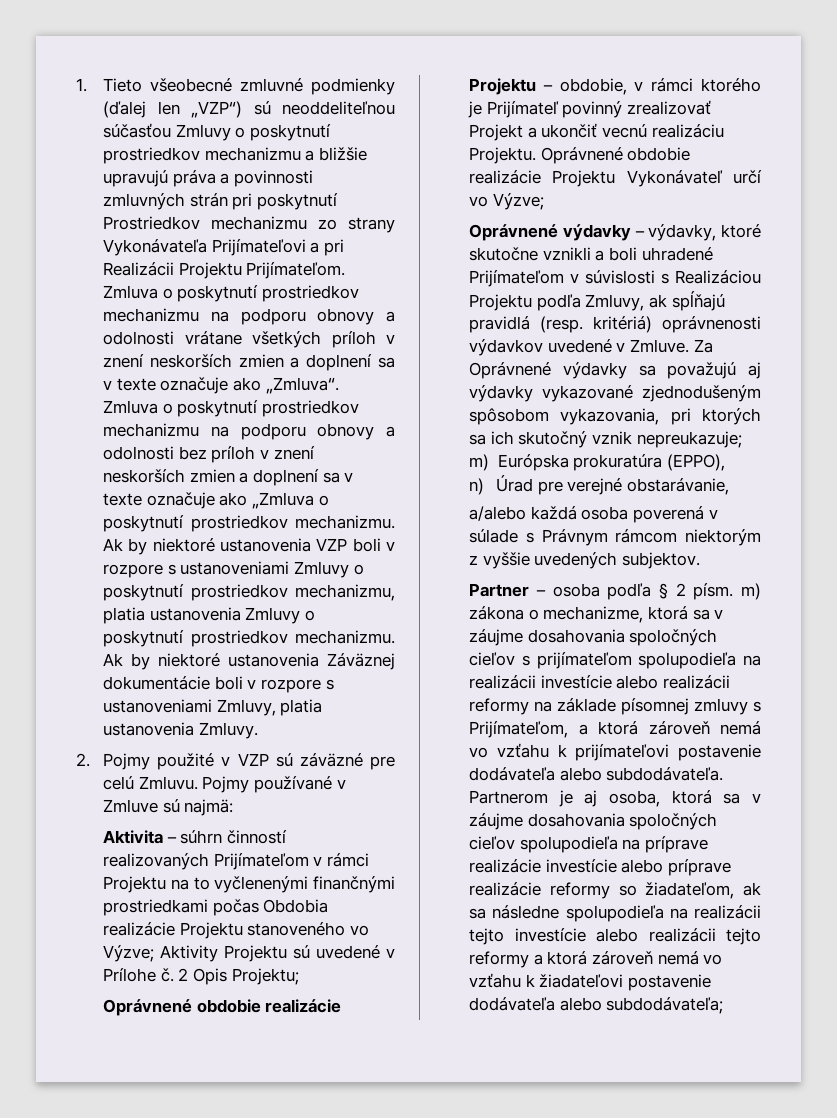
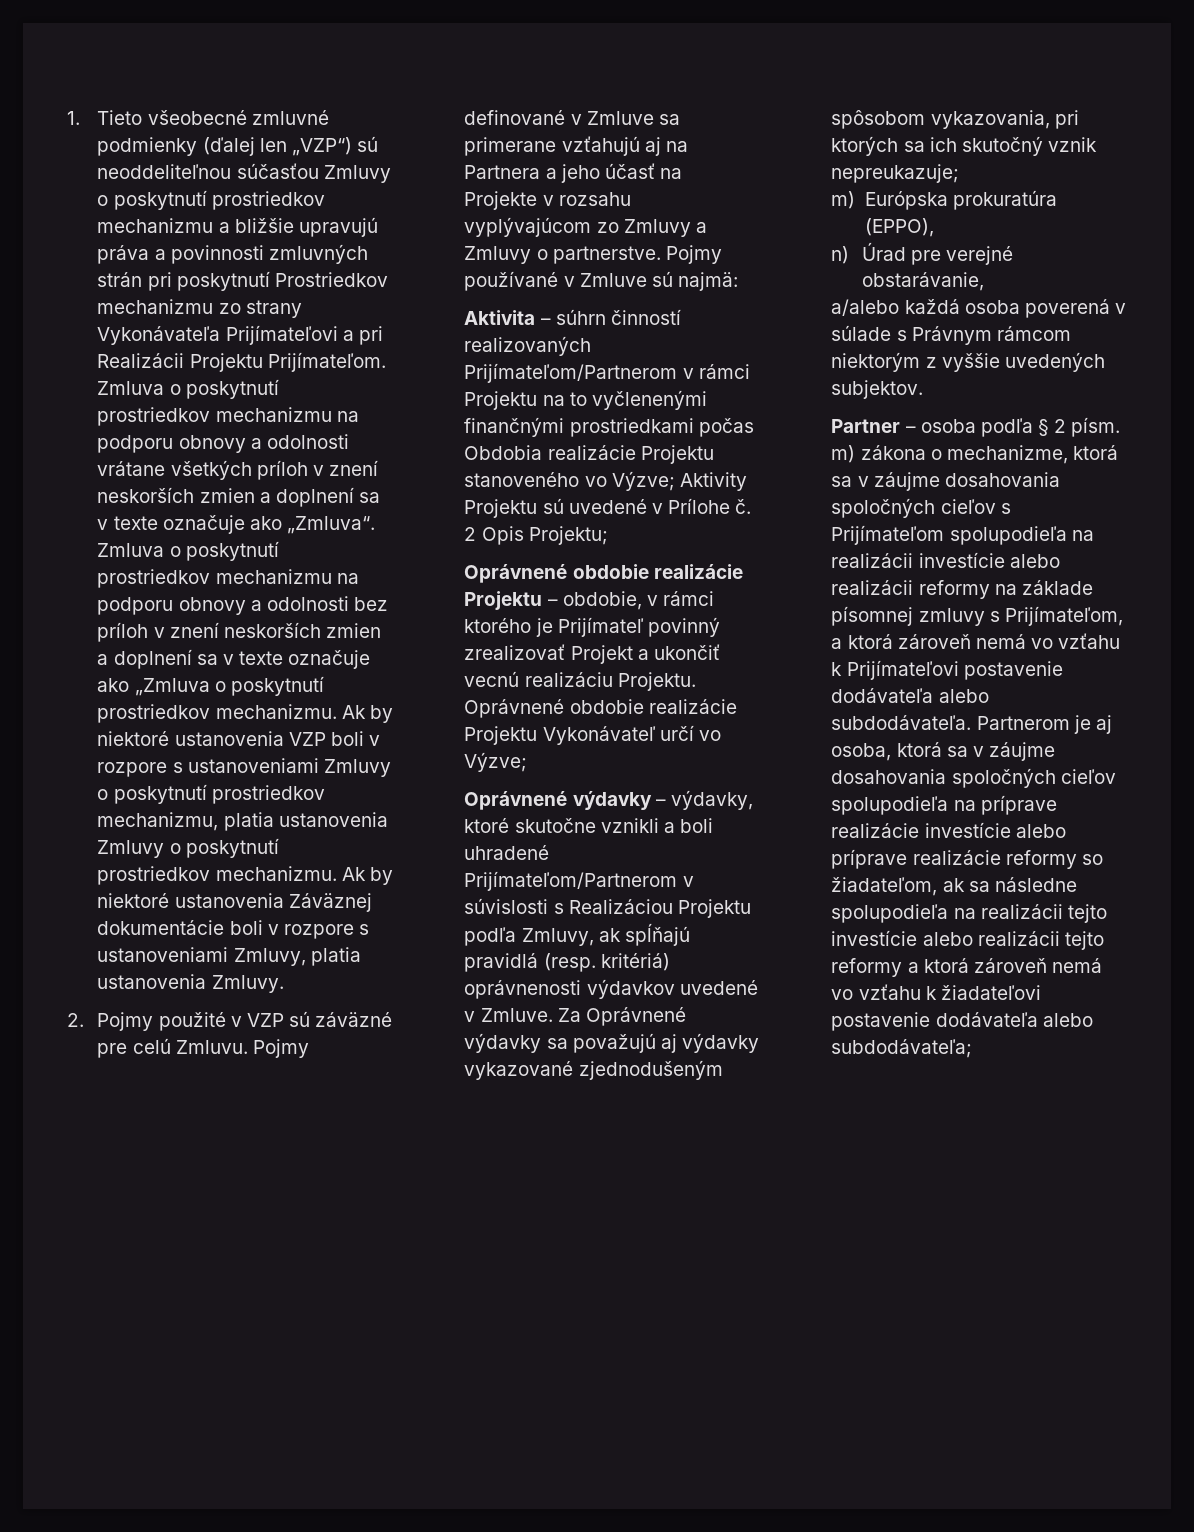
(250, 784) none -> [464,110,680,125] [464,136,688,156] [464,163,682,183] [464,191,631,210] [464,217,707,237] [464,245,722,264] definované v Zmluve sa primerane vzťahujú aj na Partnera a jeho účasť na Projekte v rozsahu vyplývajúcom zo Zmluvy a Zmluvy o partnerstve. Pojmy
[213,853,309,870] Prijímateľom -> [464,363,678,383] Prijímateľom/Partnerom
[469,270,565,287] Prijímateľom -> [464,871,678,891] Prijímateľom/Partnerom
[536,652,632,669] prijímateľom -> [831,525,945,545] Prijímateľom
[575,744,670,761] prijímateľovi -> [846,660,959,680] Prijímateľovi

